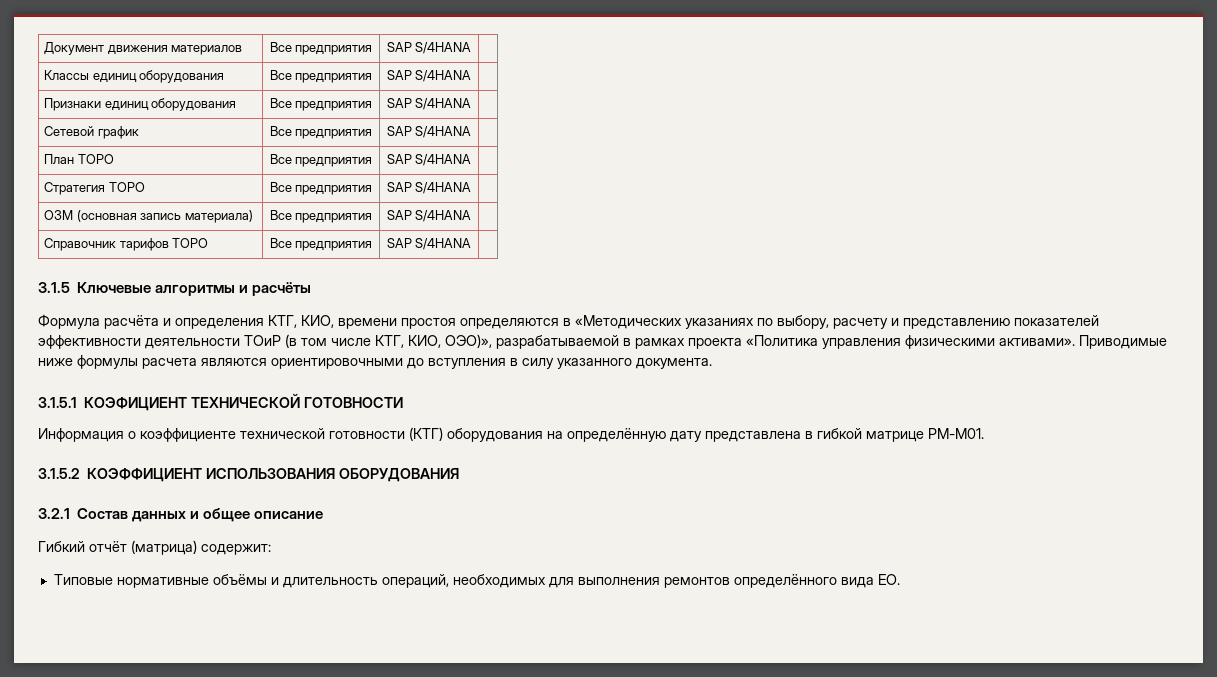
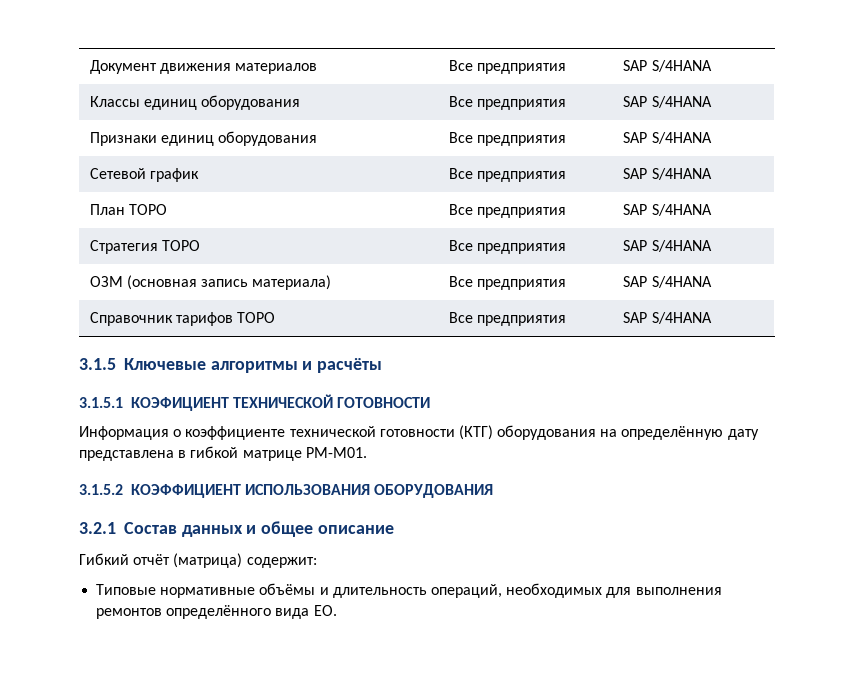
[38,314,1099,329] [38,334,1167,349] [38,355,712,369] // Формула расчёта и определения КТГ, КИО, времени простоя определяются в «Методических указаниях по выбору, расчету и представлению показателей эффективности деятельности ТОиР (в том числе КТГ, КИО, ОЭО)», разрабатываемой в рамках проекта «Политика управления физическими активами». Приводимые ниже формулы расчета являются ориентировочными до вступления в силу указанного документа. -> (383, 365) none

